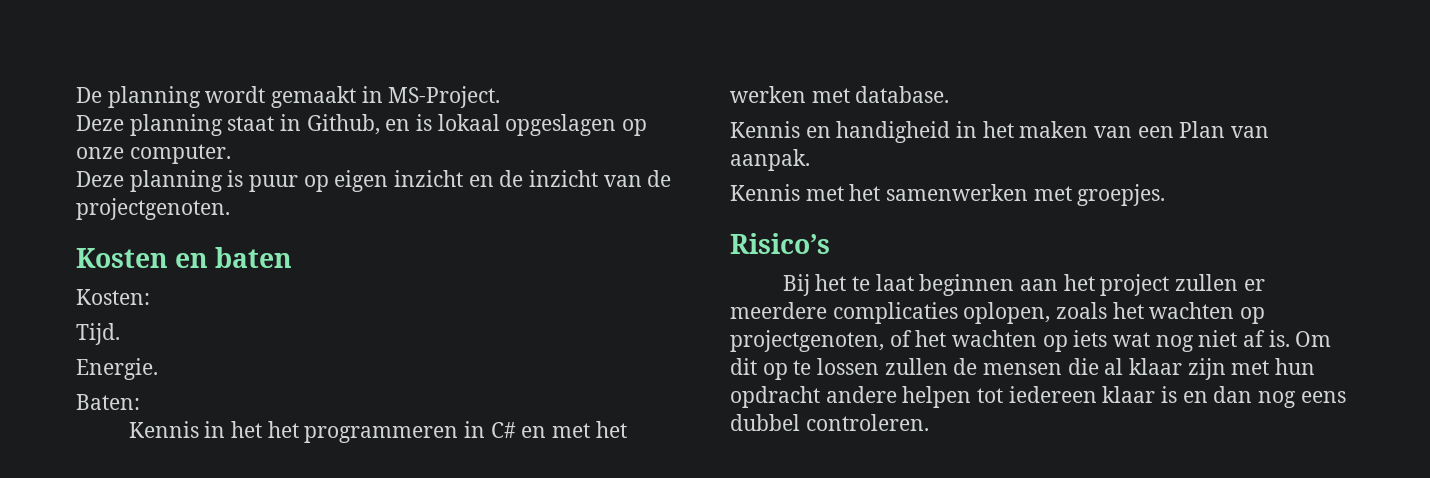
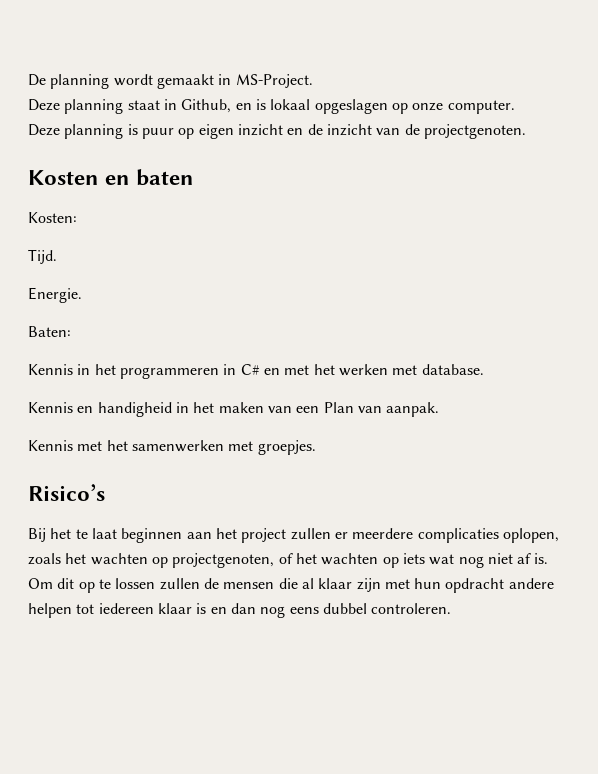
[267,421,299,438] het -> (116, 369) none

